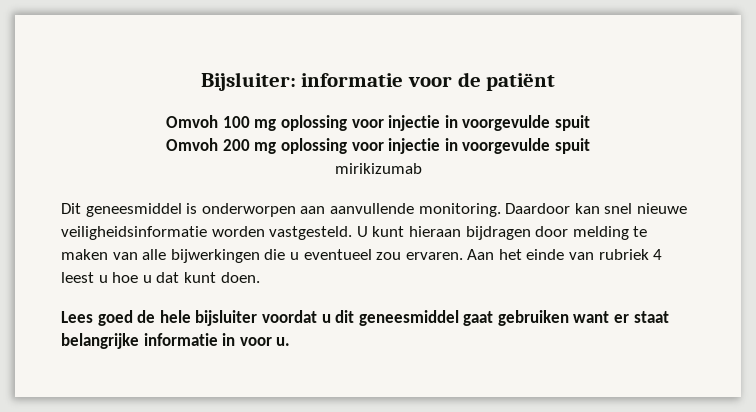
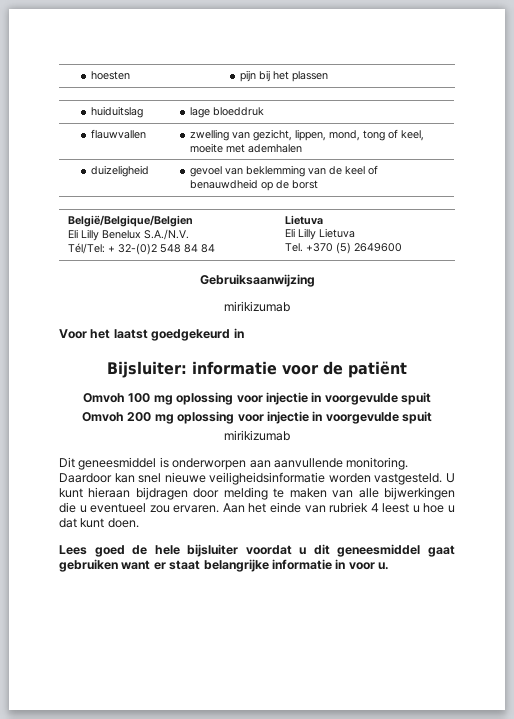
(200, 81) none -> [90,71,130,80] [239,70,328,82] [90,106,143,118] [189,107,264,118] [90,129,146,139] [189,129,424,141] [189,143,302,153] [90,165,149,177] [189,165,378,177] [189,179,318,191] [68,215,194,227] [68,229,190,241] [68,243,216,255] [285,215,324,225] [285,228,356,240] [285,242,403,254] [199,274,315,287] [224,301,290,312] [59,328,244,341] hoesten | pijn bij het plassen // huiduitslag | lage bloeddruk // flauwvallen | zwelling van gezicht, lippen, mond, tong of keel, moeite met ademhalen // duizeligheid | gevoel van beklemming van de keel of benauwdheid op de borst // België/Belgique/Belgien // Eli Lilly Benelux S.A./N.V. // Tél/Tel: + 32-(0)2 548 84 84 | Lietuva // Eli Lilly Lietuva // Tel. +370 (5) 2649600 // Gebruiksaanwijzing // mirikizumab // Voor het laatst goedgekeurd in //

